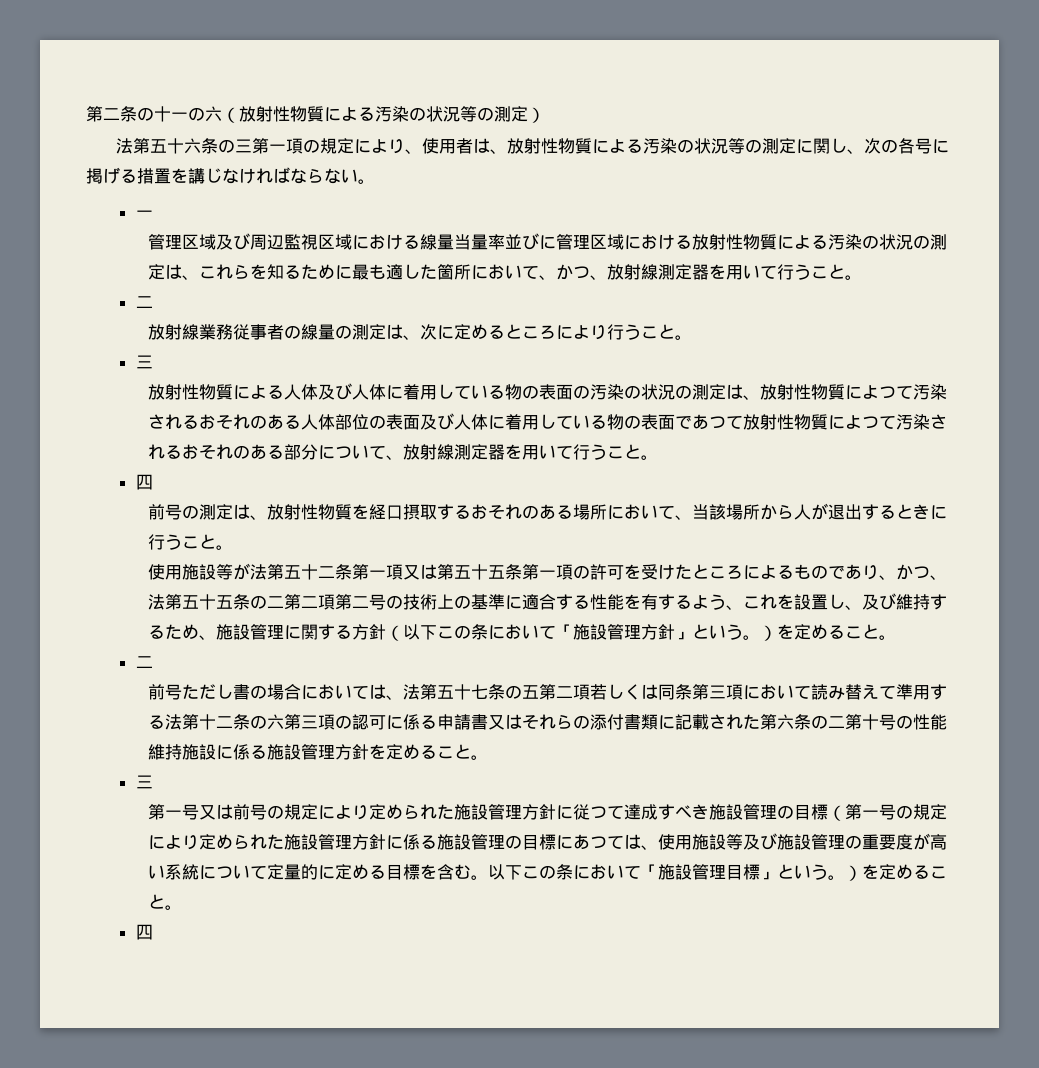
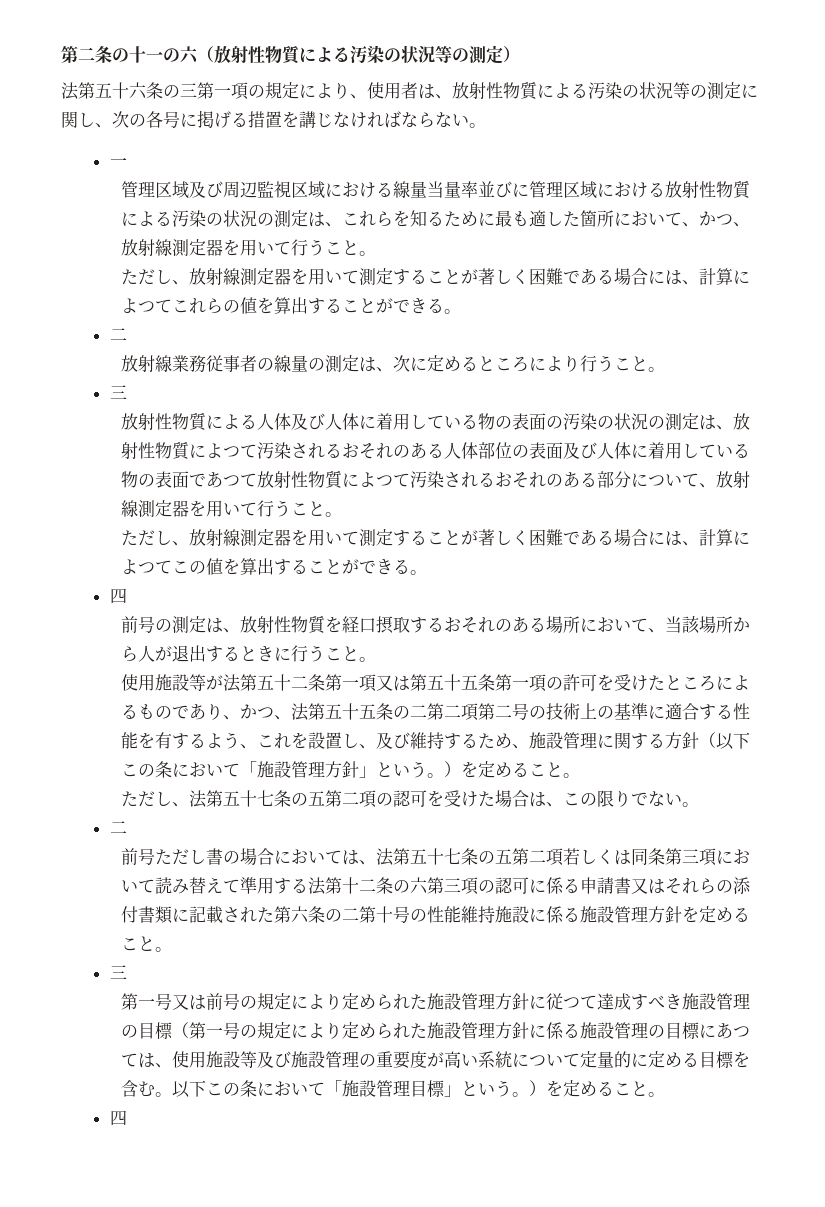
(862, 277) none -> [120,268,750,286] [120,297,461,314] // ただし、放射線測定器を用いて測定することが著しく困難である場合には、計算によつてこれらの値を算出することができる。
(658, 457) none -> [120,529,750,547] [120,558,427,575] // ただし、放射線測定器を用いて測定することが著しく困難である場合には、計算によつてこの値を算出することができる。
(896, 637) none -> [120,790,699,808] // ただし、法第五十七条の五第二項の認可を受けた場合は、この限りでない。

